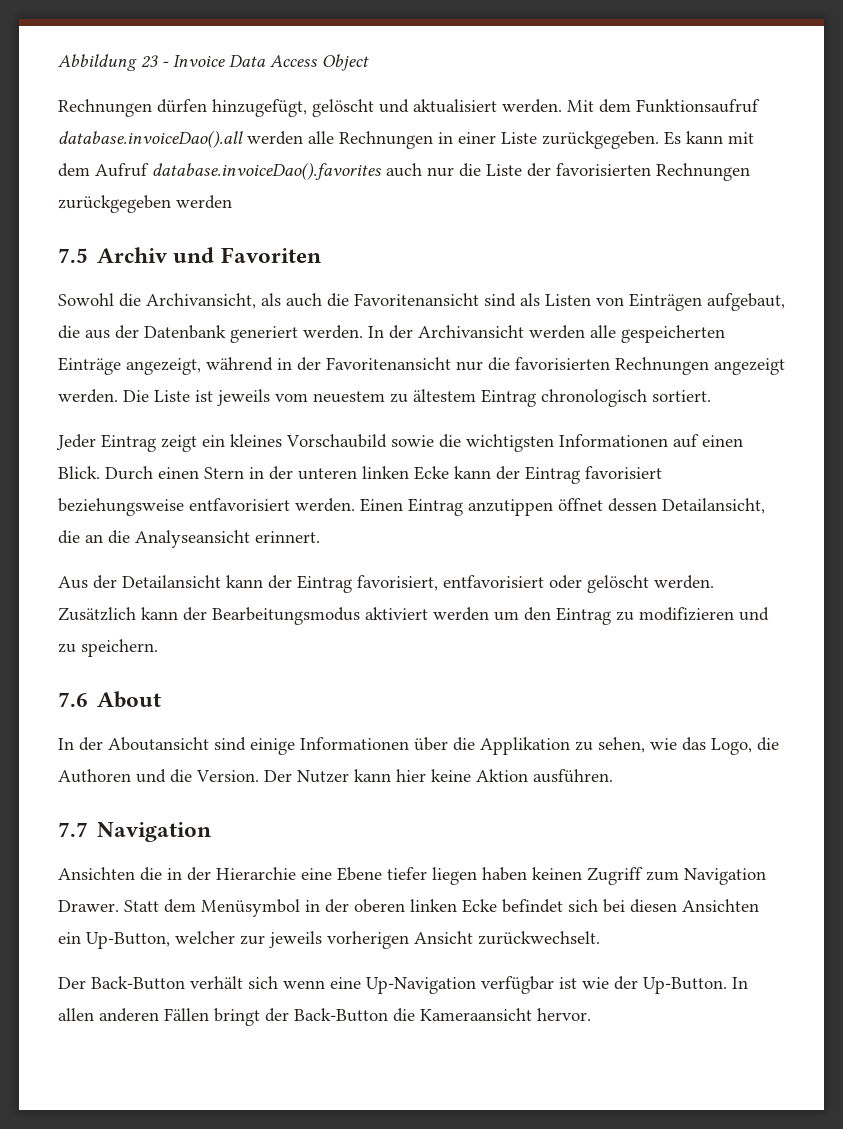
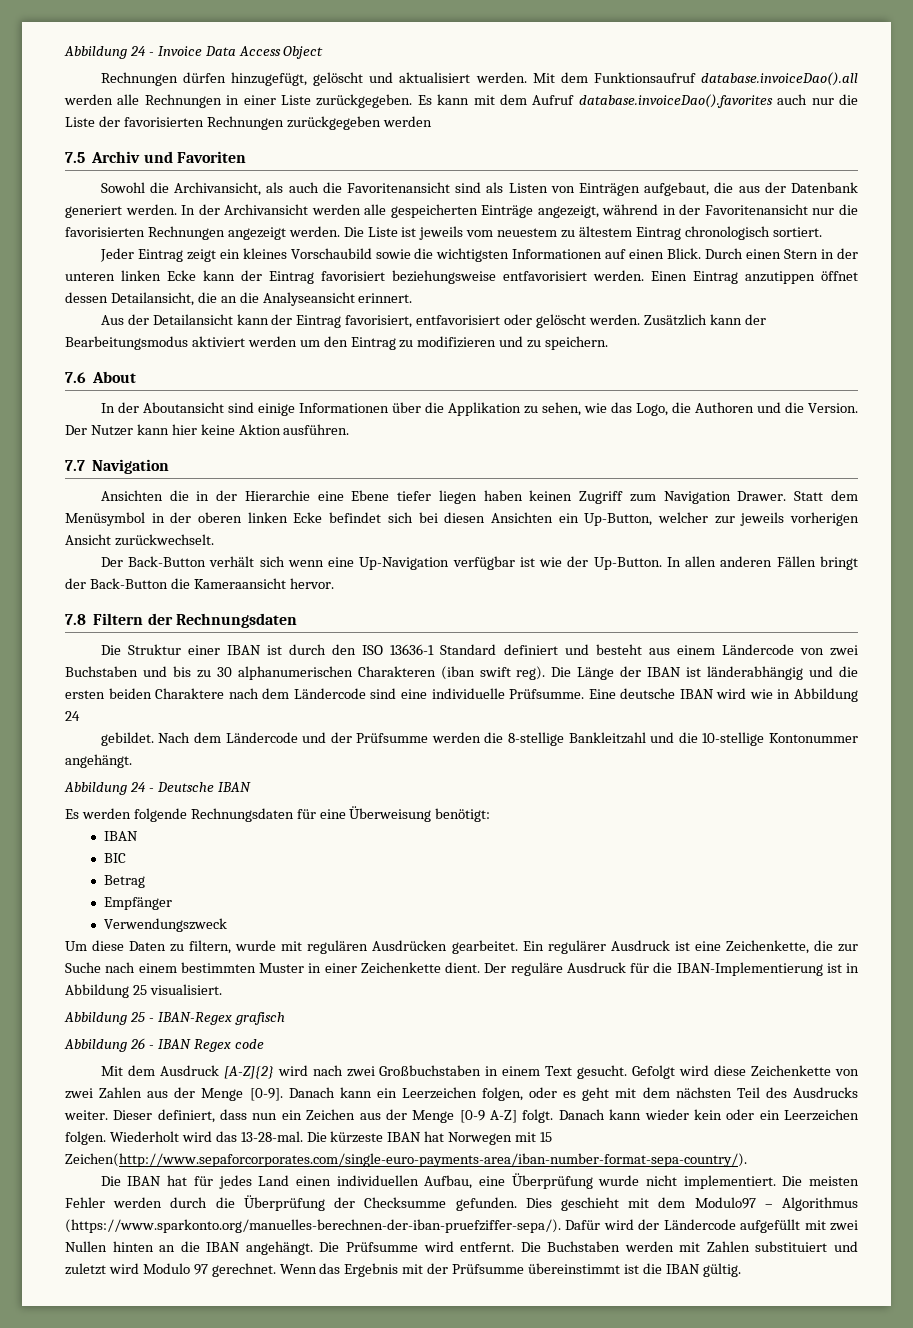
[58,54,158,71] Abbildung 23 -> [64,46,146,59] Abbildung 24
(591, 1014) none -> [65,613,297,628] [100,644,858,656] [65,666,859,680] [65,688,858,702] [65,711,80,721] [100,732,858,746] [65,754,132,768] [64,782,251,795] [65,806,491,822] [103,831,138,841] [103,853,126,863] [103,875,145,888] [103,897,172,910] [103,918,227,932] [65,940,858,954] [65,962,859,976] [65,984,222,998] [64,1012,285,1025] [64,1038,264,1052] [100,1065,859,1079] [65,1087,858,1101] [64,1109,859,1123] [65,1131,553,1145] [65,1153,747,1167] [100,1173,859,1189] [65,1195,858,1211] [65,1219,859,1233] [65,1241,858,1255] [65,1263,741,1277] // 7.8 Filtern der Rechnungsdaten // Die Struktur einer IBAN ist durch den ISO 13636-1 Standard definiert und besteht aus einem Ländercode von zwei Buchstaben und bis zu 30 alphanumerischen Charakteren (iban swift reg). Die Länge der IBAN ist länderabhängig und die ersten beiden Charaktere nach dem Ländercode sind eine individuelle Prüfsumme. Eine deutsche IBAN wird wie in Abbildung 24 // gebildet. Nach dem Ländercode und der Prüfsumme werden die 8-stellige Bankleitzahl und die 10-stellige Kontonummer angehängt. // Abbildung 24 - Deutsche IBAN // Es werden folgende Rechnungsdaten für eine Überweisung benötigt: // IBAN // BIC // Betrag // Empfänger // Verwendungszweck // Um diese Daten zu filtern, wurde mit regulären Ausdrücken gearbeitet. Ein regulärer Ausdruck ist eine Zeichenkette, die zur Suche nach einem bestimmten Muster in einer Zeichenkette dient. Der reguläre Ausdruck für die IBAN-Implementierung ist in Abbildung 25 visualisiert. // Abbildung 25 - IBAN-Regex grafisch // Abbildung 26 - IBAN Regex code // Mit dem Ausdruck [A-Z]{2} wird nach zwei Großbuchstaben in einem Text gesucht. Gefolgt wird diese Zeichenkette von zwei Zahlen aus der Menge [0-9]. Danach kann ein Leerzeichen folgen, oder es geht mit dem nächsten Teil des Ausdrucks weiter. Dieser definiert, dass nun ein Zeichen aus der Menge [0-9 A-Z] folgt. Danach kann wieder kein oder ein Leerzeichen folgen. Wiederholt wird das 13-28-mal. Die kürzeste IBAN hat Norwegen mit 15 Zeichen(http://www.sepaforcorporates.com/single-euro-payments-area/iban-number-format-sepa-country/). // Die IBAN hat für jedes Land einen individuellen Aufbau, eine Überprüfung wurde nicht implementiert. Die meisten Fehler werden durch die Überprüfung der Checksumme gefunden. Dies geschieht mit dem Modulo97 – Algorithmus (https://www.sparkonto.org/manuelles-berechnen-der-iban-pruefziffer-sepa/). Dafür wird der Ländercode aufgefüllt mit zwei Nullen hinten an die IBAN angehängt. Die Prüfsumme wird entfernt. Die Buchstaben werden mit Zahlen substituiert und zuletzt wird Modulo 97 gerechnet. Wenn das Ergebnis mit der Prüfsumme übereinstimmt ist die IBAN gültig.

